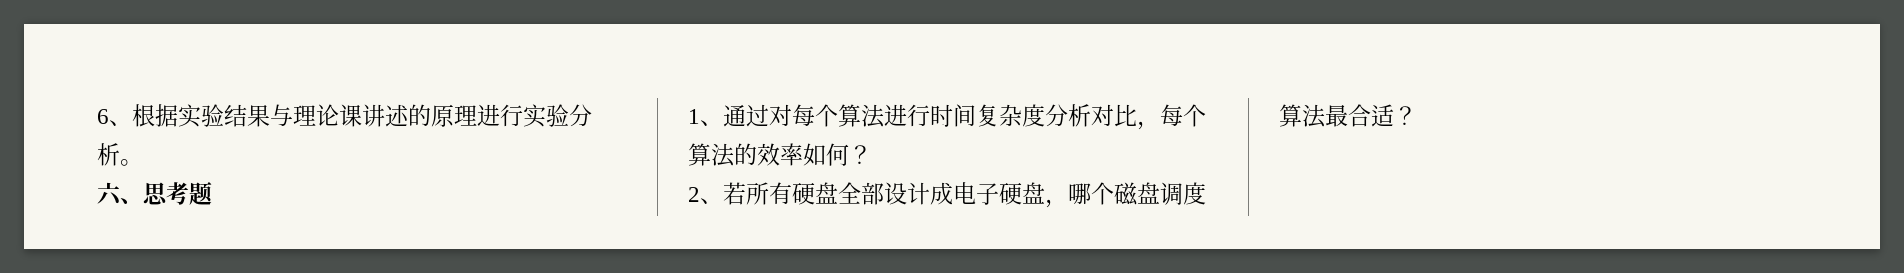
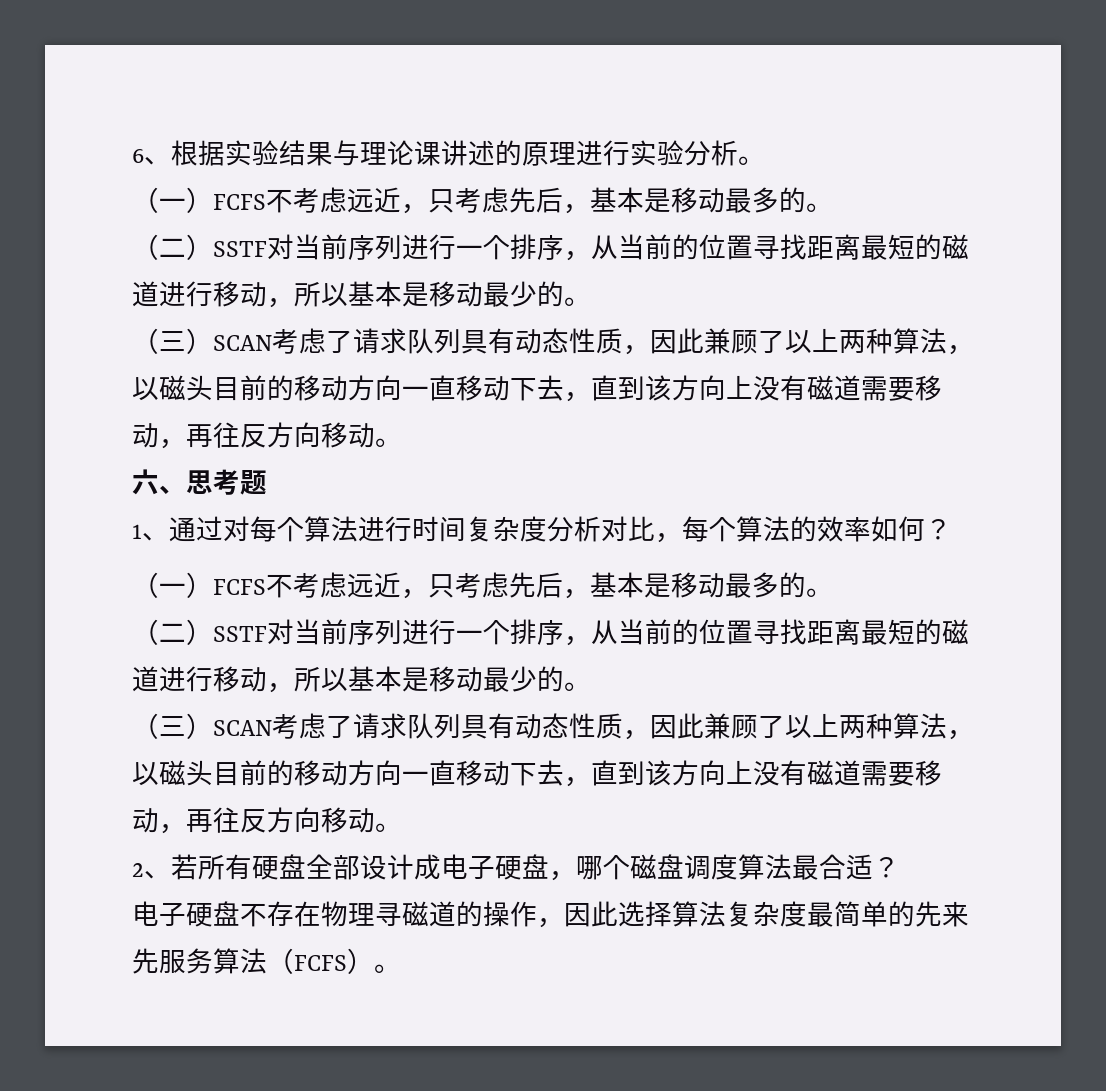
(143, 162) none -> [132,187,833,214] [132,234,969,261] [132,281,591,308] [132,328,974,355] [132,375,942,402] [132,422,402,449] // （一）FCFS不考虑远近，只考虑先后，基本是移动最多的。 // （二）SSTF对当前序列进行一个排序，从当前的位置寻找距离最短的磁道进行移动，所以基本是移动最少的。 // （三）SCAN考虑了请求队列具有动态性质，因此兼顾了以上两种算法，以磁头目前的移动方向一直移动下去，直到该方向上没有磁道需要移动，再往反方向移动。
(872, 154) none -> [132,572,833,599] [132,619,969,646] [132,666,591,693] [132,713,974,740] [132,760,942,787] [132,807,402,834] // （一）FCFS不考虑远近，只考虑先后，基本是移动最多的。 // （二）SSTF对当前序列进行一个排序，从当前的位置寻找距离最短的磁道进行移动，所以基本是移动最少的。 // （三）SCAN考虑了请求队列具有动态性质，因此兼顾了以上两种算法，以磁头目前的移动方向一直移动下去，直到该方向上没有磁道需要移动，再往反方向移动。
(1417, 115) none -> [132,901,969,928] [132,948,401,974] // 电子硬盘不存在物理寻磁道的操作，因此选择算法复杂度最简单的先来先服务算法（FCFS）。

